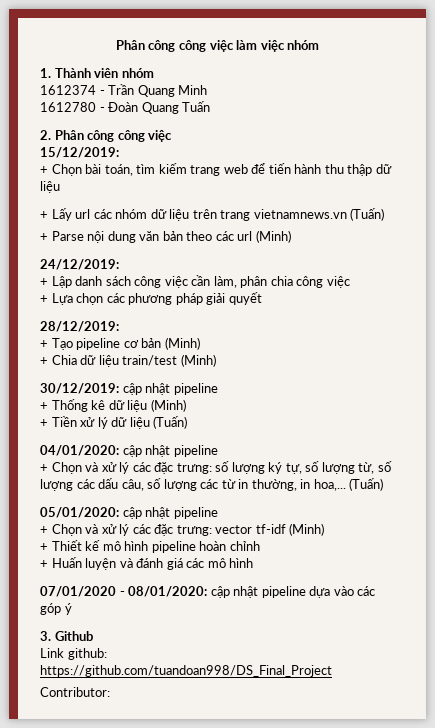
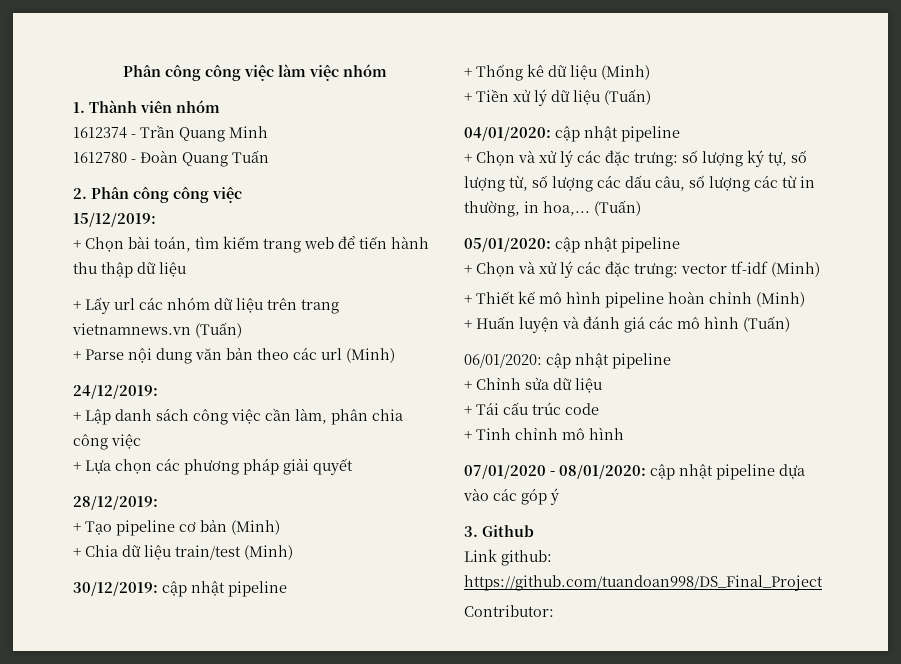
(260, 546) none -> [756,292,805,307] (Minh)
(254, 563) none -> [743,316,790,332] [464,353,671,369] [464,377,602,393] [464,402,599,415] [464,427,624,440] (Tuấn) // 06/01/2020: cập nhật pipeline // + Chỉnh sửa dữ liệu // + Tái cấu trúc code // + Tinh chỉnh mô hình

